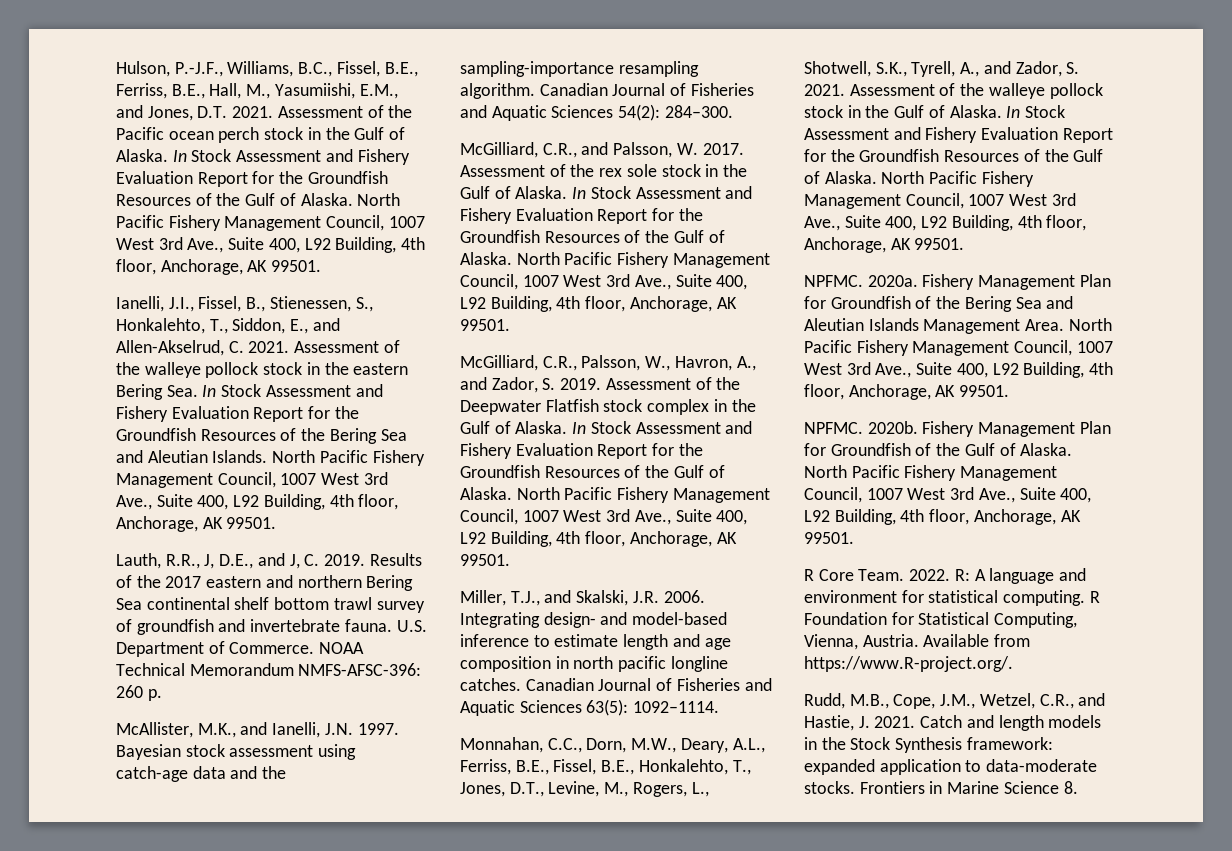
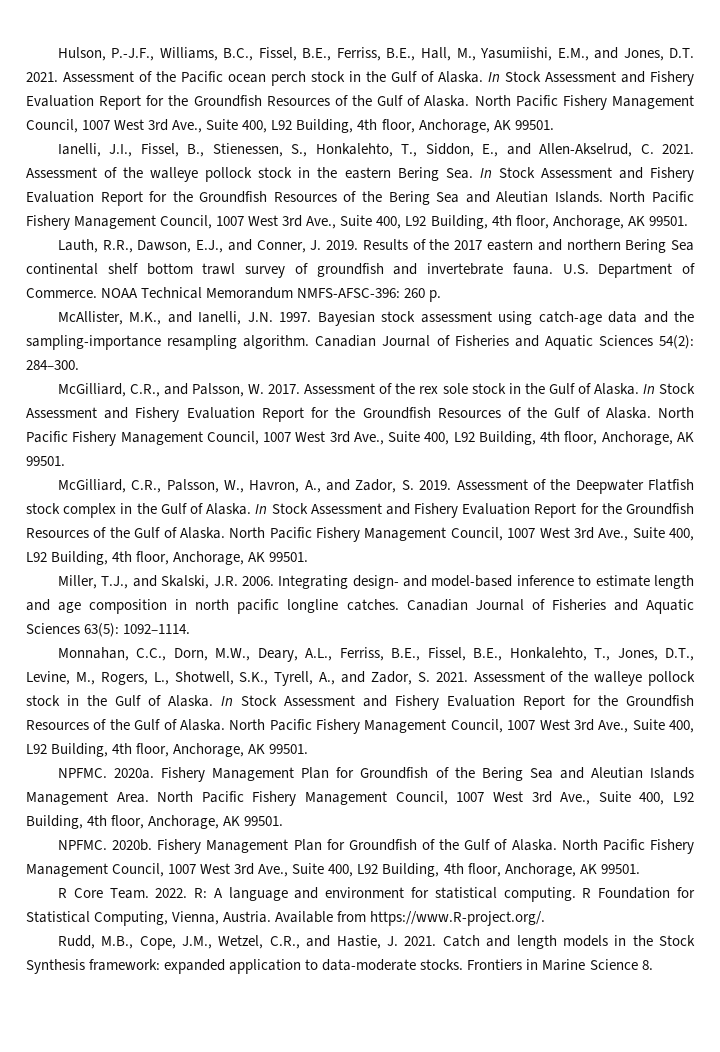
[204,553,320,569] J, D.E., and J, C. -> [137,239,322,253] Dawson, E.J., and Conner, J.

